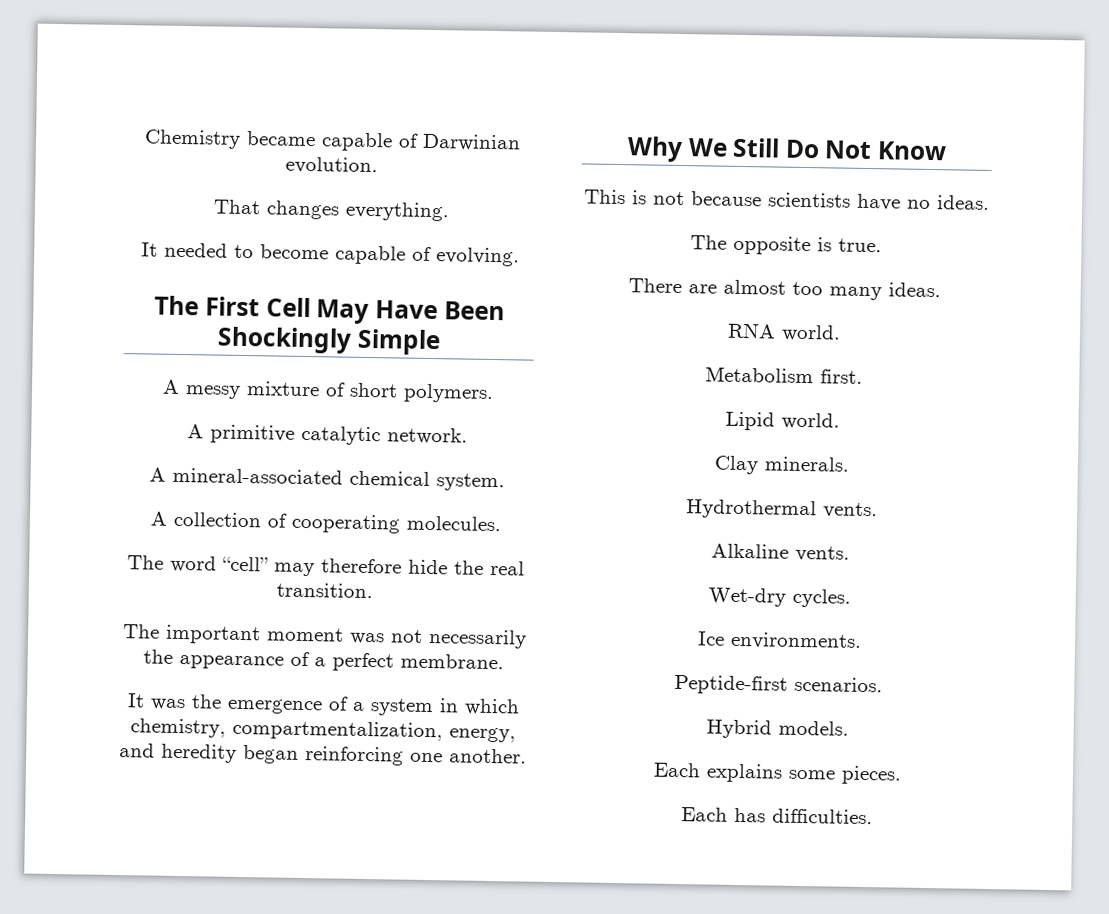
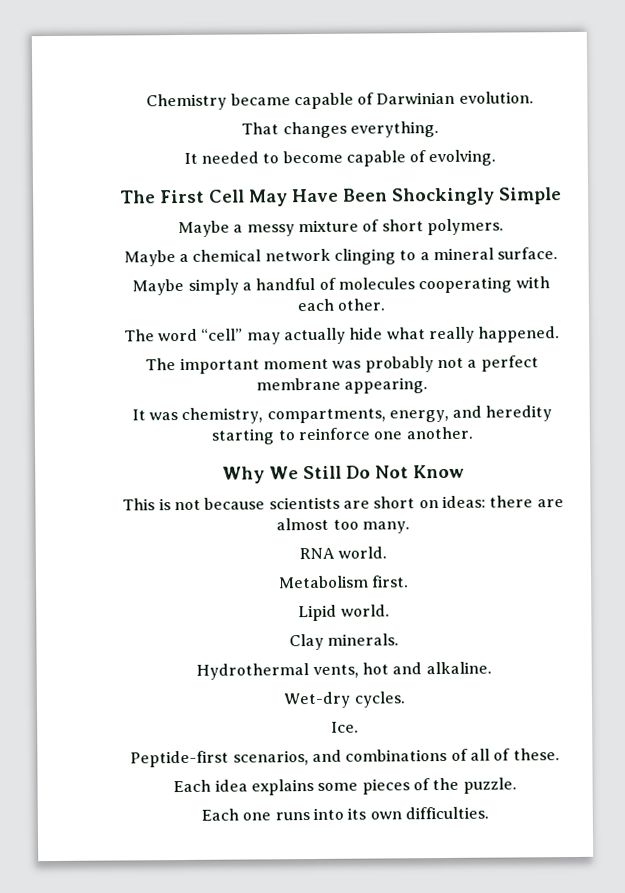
[162,379,180,394] A -> [178,220,244,238] Maybe a
[187,424,468,446] [148,467,505,492] [150,511,502,534] A primitive catalytic network. // A mineral-associated chemical system. // A collection of cooperating molecules. -> [123,247,559,267] [132,276,550,296] [296,298,386,312] Maybe a chemical network clinging to a mineral surface. // Maybe simply a handful of molecules cooperating with each other.
[320,558,525,576] [276,582,373,599] therefore hide the real transition. -> [284,326,561,345] actually hide what really happened.
[390,628,527,649] [143,649,504,672] [126,693,520,717] [129,718,516,743] [118,743,404,766] not necessarily the appearance of a perfect membrane. // It was the emergence of a system in which chemistry, compartmentalization, energy, and heredity began reinforcing -> [364,355,539,373] [255,377,429,394] [131,405,553,425] [211,427,370,445] probably not a perfect membrane appearing. // It was chemistry, compartments, energy, and heredity starting to reinforce
[856,193,990,211] [689,235,882,256] [628,278,682,294] have no ideas. // The opposite is true. // There -> [343,495,534,509] are short on ideas: there
[829,282,941,301] many ideas. -> [361,521,410,534] many.
[822,502,878,519] [711,543,850,562] vents. // Alkaline vents. -> [312,661,492,679] vents, hot and alkaline.
[696,631,862,650] Ice environments. -> [331,721,359,733] Ice.
[794,676,883,693] [706,719,849,739] [652,762,701,778] scenarios. // Hybrid models. // Each -> [232,748,560,766] [173,779,248,793] scenarios, and combinations of all of these. // Each idea
[840,765,902,785] [680,807,766,823] pieces. // Each has -> [361,777,517,795] [201,807,402,821] pieces of the puzzle. // Each one runs into its own

